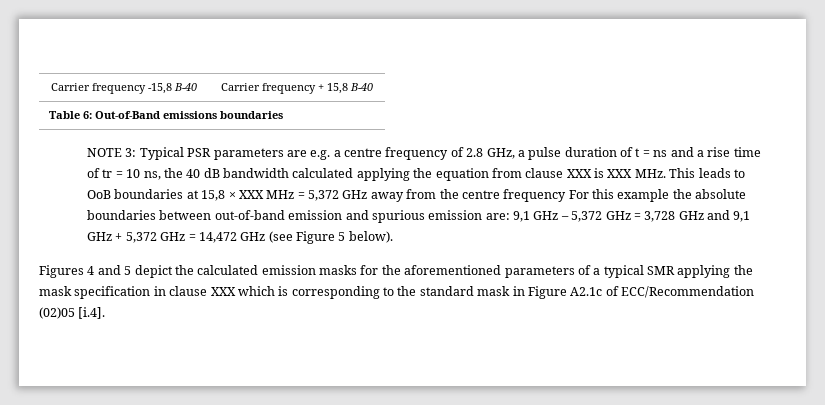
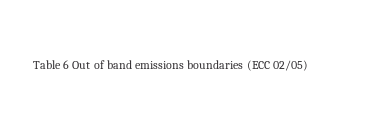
[51,83,197,94] [220,83,373,94] [48,111,283,119] [87,147,761,160] [87,168,745,181] [87,189,747,202] [87,210,751,223] [87,231,393,244] [39,265,753,278] [39,286,754,299] [39,307,106,319] Carrier frequency -15,8 B-40 | Carrier frequency + 15,8 B-40 // Table 6: Out-of-Band emissions boundaries // NOTE 3: Typical PSR parameters are e.g. a centre frequency of 2.8 GHz, a pulse duration of t = ns and a rise time of tr = 10 ns, the 40 dB bandwidth calculated applying the equation from clause XXX is XXX MHz. This leads to OoB boundaries at 15,8 × XXX MHz = 5,372 GHz away from the centre frequency For this example the absolute boundaries between out-of-band emission and spurious emission are: 9,1 GHz – 5,372 GHz = 3,728 GHz and 9,1 GHz + 5,372 GHz = 14,472 GHz (see Figure 5 below). // Figures 4 and 5 depict the calculated emission masks for the aforementioned parameters of a typical SMR applying the mask specification in clause XXX which is corresponding to the standard mask in Figure A2.1c of ECC/Recommendation (02)05 [i.4]. -> [33,60,308,71] Table 6 Out of band emissions boundaries (ECC 02/05)

